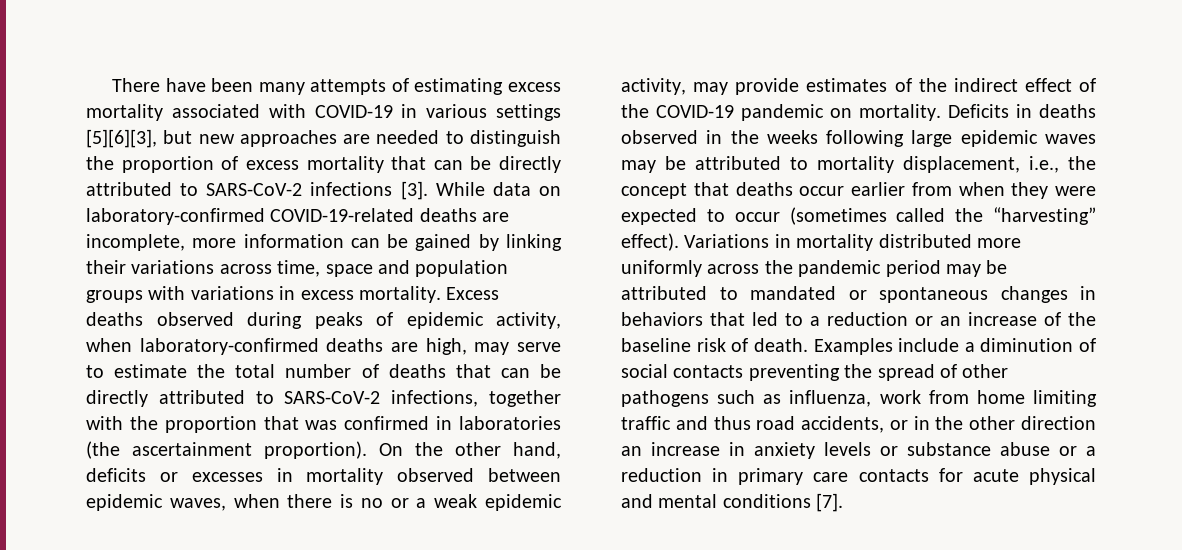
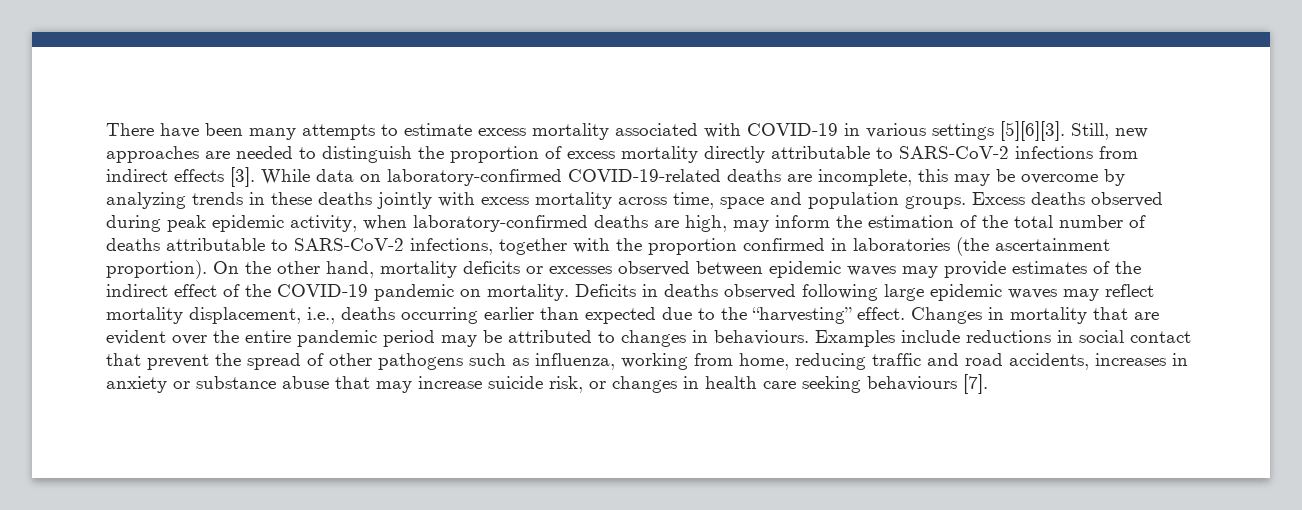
[391,78,504,95] of estimating -> [381,123,472,136] to estimate
[86,129,193,148] [5][6][3], but -> [1000,121,1109,141] [5][6][3]. Still,
[391,156,561,173] [86,182,393,196] that can be directly attributed to SARS-CoV-2 infections -> [704,146,1138,163] [106,169,224,182] directly attributable to SARS-CoV-2 infections from indirect effects
[192,234,562,251] [86,260,215,274] more information can be gained by linking their variations -> [918,169,1125,186] [106,192,612,209] this may be overcome by analyzing trends in these deaths jointly with excess mortality
[86,286,441,303] groups with variations in excess mortality. -> [905,196,966,209] groups.
[314,312,393,329] peaks of -> [167,215,206,232] peak
[517,342,562,352] [86,364,188,378] serve to estimate -> [775,215,977,228] inform the estimation of
[455,364,561,378] [86,390,245,407] that can be directly attributed -> [166,238,265,251] attributable
[263,416,338,430] that was -> (737, 246) none
(561, 450) none -> [380,261,457,278] mortality
[276,468,384,485] in mortality -> (612, 270) none
[169,494,562,511] [621,78,686,95] waves, when there is no or a weak epidemic activity, -> [847,266,896,276] waves
[706,130,818,144] in the weeks -> (796, 291) none
[665,156,1096,173] [621,182,1096,199] [621,207,1096,225] [621,233,1021,251] [621,260,793,277] be attributed to mortality displacement, i.e., the concept that deaths occur earlier from when they were expected to occur (sometimes called the “harvesting” effect). Variations in mortality distributed more uniformly across the -> [1105,284,1154,297] [106,307,1159,324] [106,330,291,345] reflect mortality displacement, i.e., deaths occurring earlier than expected due to the “harvesting” effect. Changes in mortality that are evident over the entire
[750,286,1096,303] [621,312,1096,326] [621,338,1096,355] [621,364,840,381] mandated or spontaneous changes in behaviors that led to a reduction or an increase of the baseline risk of death. Examples include a diminution of social contacts preventing -> [621,330,1191,347] [106,353,209,370] changes in behaviours. Examples include reductions in social contact that prevent
[879,390,1097,407] work from home limiting -> [621,353,866,370] working from home, reducing
[713,416,751,430] thus -> (959, 359) none
[889,416,1096,430] [621,442,720,456] or in the other direction an increase -> [1095,353,1166,366] increases
[824,442,871,456] levels -> (167, 384) none
[1059,446,1096,456] [621,468,1096,485] [621,494,811,508] or a reduction in primary care contacts for acute physical and mental conditions -> [335,376,957,393] that may increase suicide risk, or changes in health care seeking behaviours

